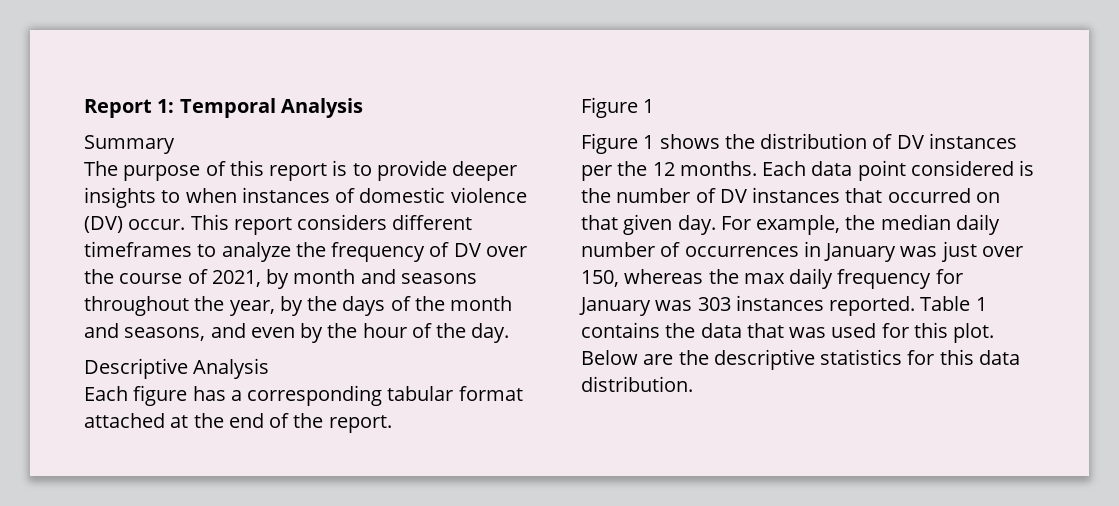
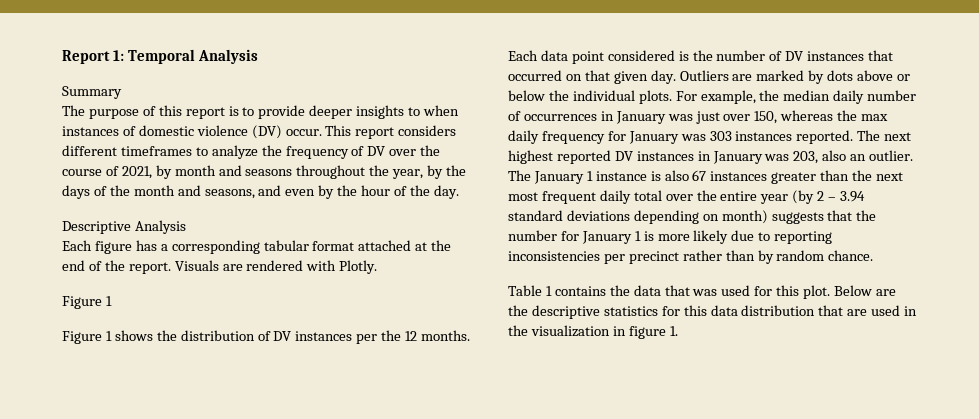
(392, 424) none -> [174,260,378,274] Visuals are rendered with Plotly.
(716, 225) none -> [679,70,911,84] [508,90,672,104] Outliers are marked by dots above or below the individual plots.
(916, 306) none -> [857,130,912,141] [508,150,914,164] [508,170,904,184] [508,190,866,204] [508,210,877,224] [508,230,833,244] [508,250,874,264] The next highest reported DV instances in January was 203, also an outlier. The January 1 instance is also 67 instances greater than the next most frequent daily total over the entire year (by 2 – 3.94 standard deviations depending on month) suggests that the number for January 1 is more likely due to reporting inconsistencies per precinct rather than by random chance. //
[581,376,693,392] distribution. -> [741,305,918,316] [508,325,678,339] distribution that are used in the visualization in figure 1.

